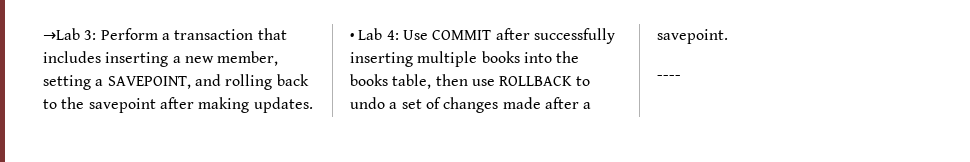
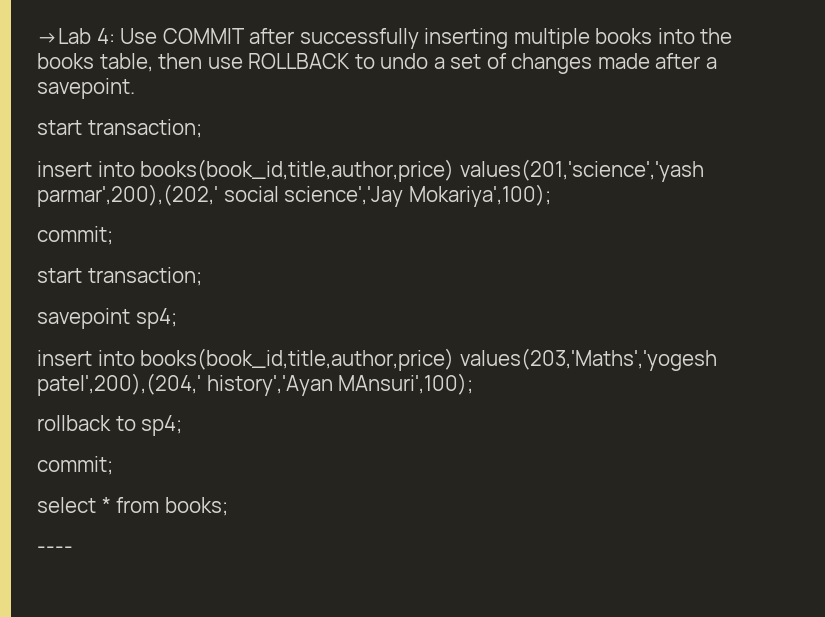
[84,28,287,40] [43,51,279,67] [43,74,309,90] [43,97,313,113] [350,28,383,40] 3: Perform a transaction that includes inserting a new member, setting a SAVEPOINT, and rolling back to the savepoint after making updates. • Lab -> (91, 36) none
(728, 36) none -> [37,119,202,138] [37,159,704,182] [37,184,551,207] [37,226,113,245] [37,267,202,286] [37,308,177,329] [37,348,717,371] [37,373,474,396] [37,415,183,436] [37,456,113,475] [37,497,228,516] // start transaction; // insert into books(book_id,title,author,price) values(201,'science','yash parmar',200),(202,' social science','Jay Mokariya',100); // commit; // start transaction; // savepoint sp4; // insert into books(book_id,title,author,price) values(203,'Maths','yogesh patel',200),(204,' history','Ayan MAnsuri',100); // rollback to sp4; // commit; // select * from books;

